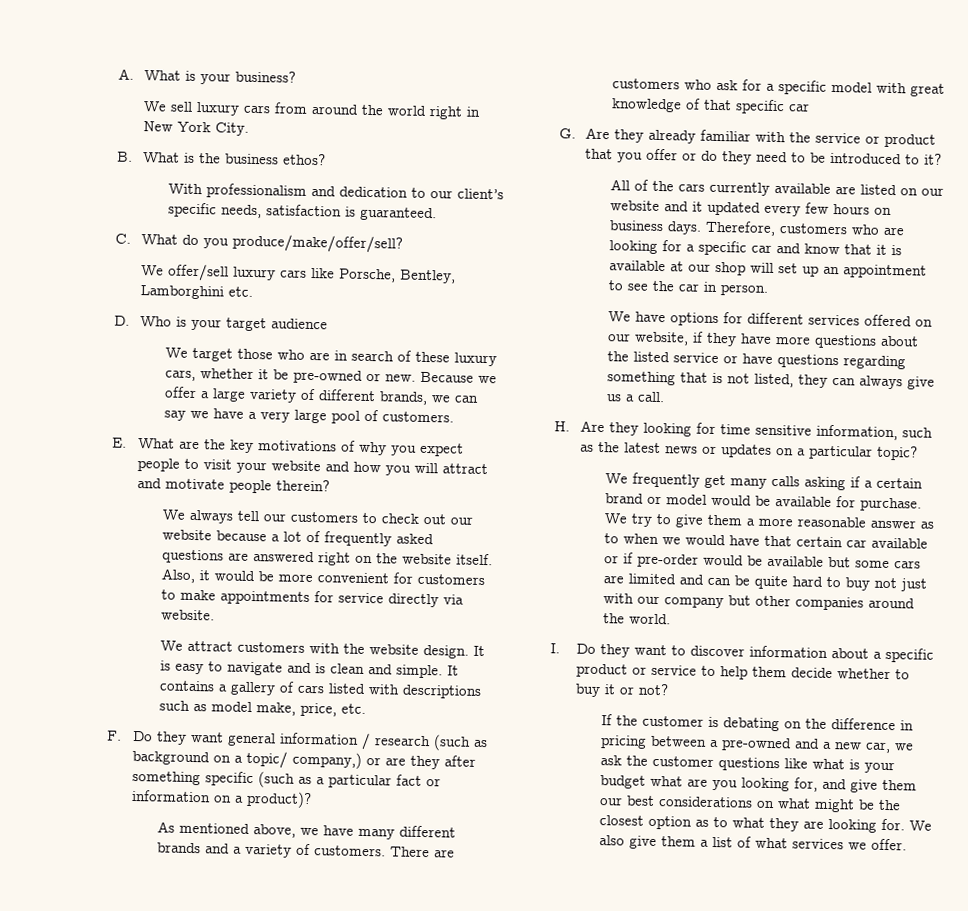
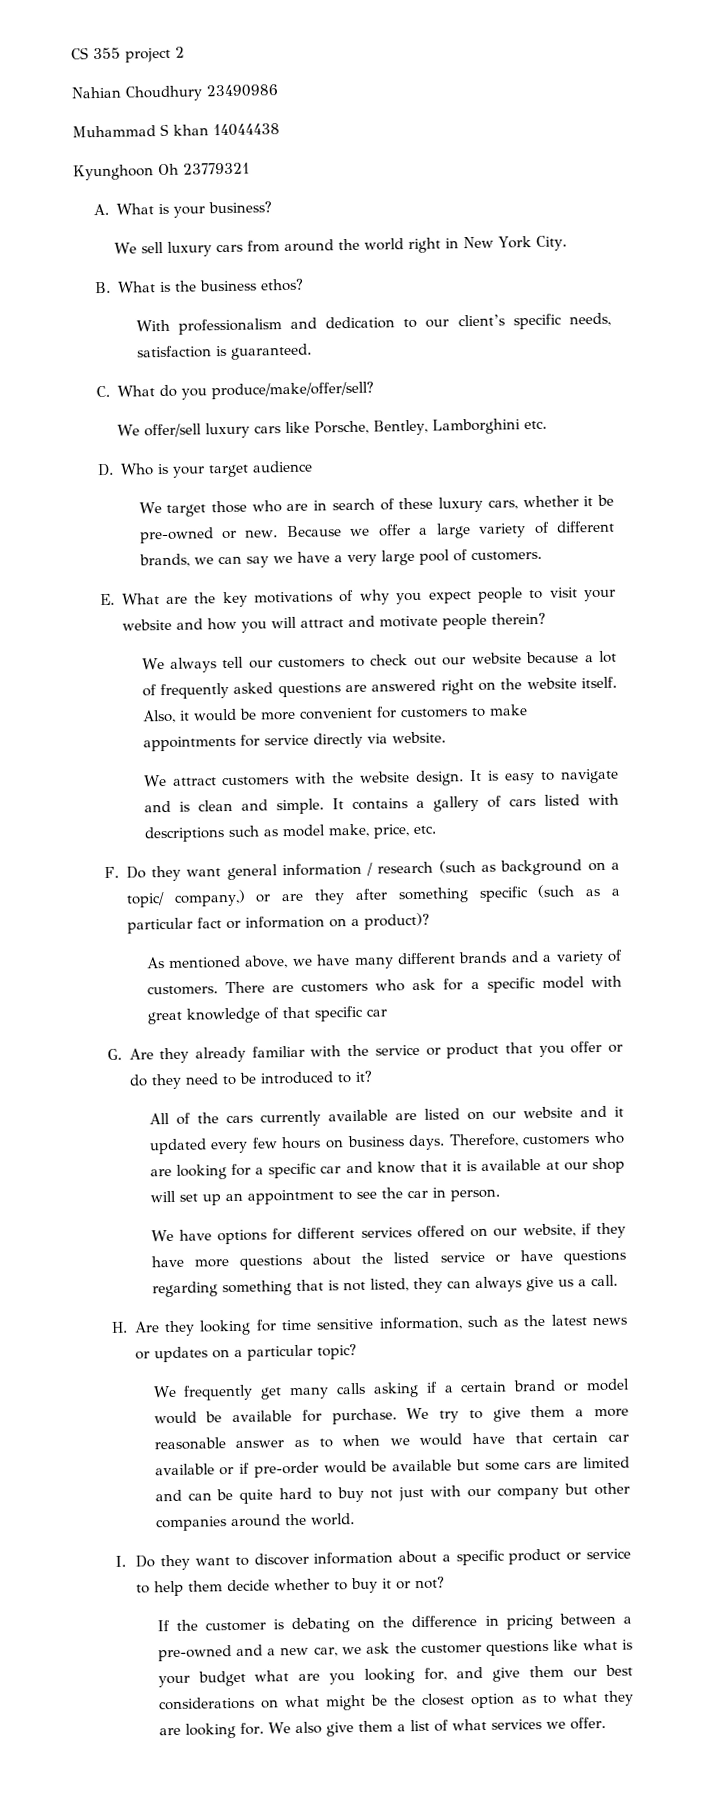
(117, 74) none -> [71,46,185,63] [71,84,278,102] [72,123,280,138] [73,162,250,181] CS 355 project 2 // Nahian Choudhury 23490986 // Muhammad S khan 14044438 // Kyunghoon Oh 23779321 //

